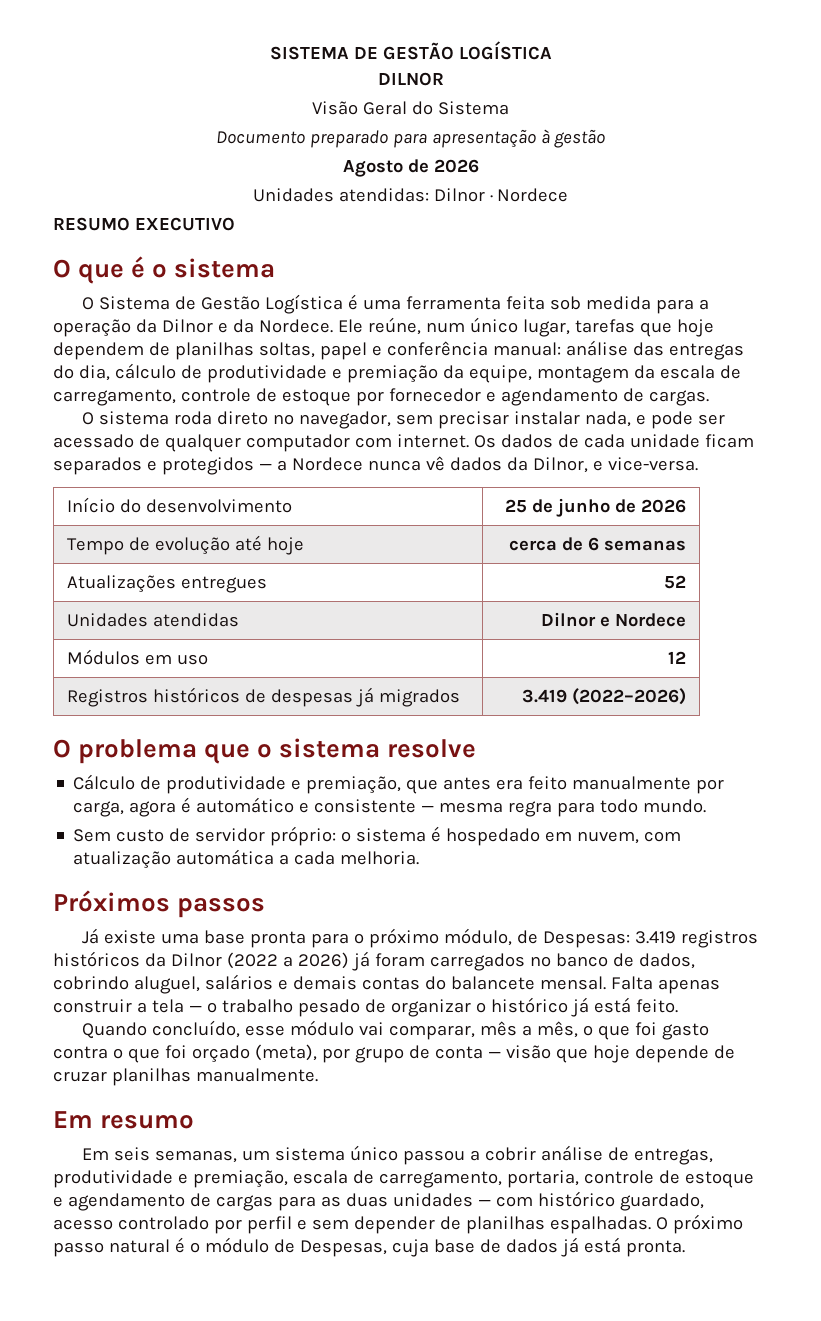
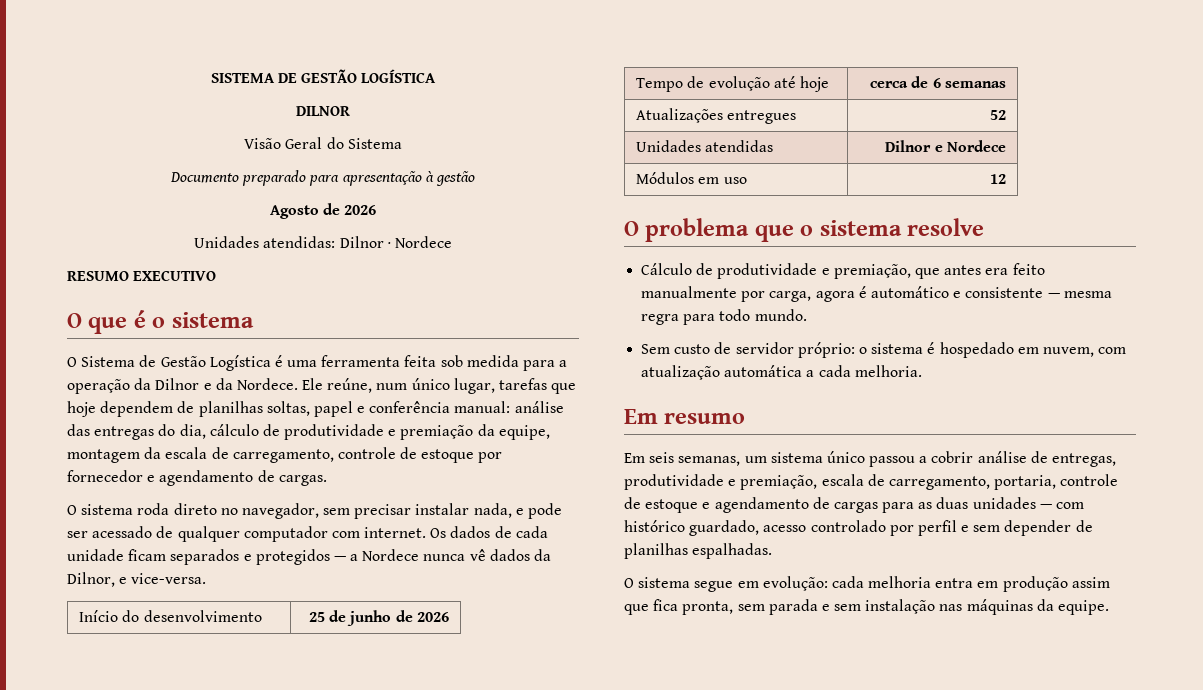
[67,687,461,707] [521,688,686,705] // Registros históricos de despesas já migrados | 3.419 (2022–2026) -> (1006, 179) none
[53,890,266,918] [81,928,758,948] [53,951,695,971] [53,974,720,994] [53,997,678,1017] [81,1020,709,1040] [53,1044,735,1063] [53,1068,318,1086] // Próximos passos // Já existe uma base pronta para o próximo módulo, de Despesas: 3.419 registros históricos da Dilnor (2022 a 2026) já foram carregados no banco de dados, cobrindo aluguel, salários e demais contas do balancete mensal. Falta apenas construir a tela — o trabalho pesado de organizar o histórico já está feito. // Quando concluído, esse módulo vai comparar, mês a mês, o que foi gasto contra o que foi orçado (meta), por grupo de conta — visão que hoje depende de cruzar planilhas manualmente. -> (922, 371) none
[655,1214,743,1234] [53,1237,685,1257] O próximo passo natural é o módulo de Despesas, cuja base de dados já está pronta. -> [624,576,1110,592] [624,599,1110,615] // O sistema segue em evolução: cada melhoria entra em produção assim que fica pronta, sem parada e sem instalação nas máquinas da equipe.

